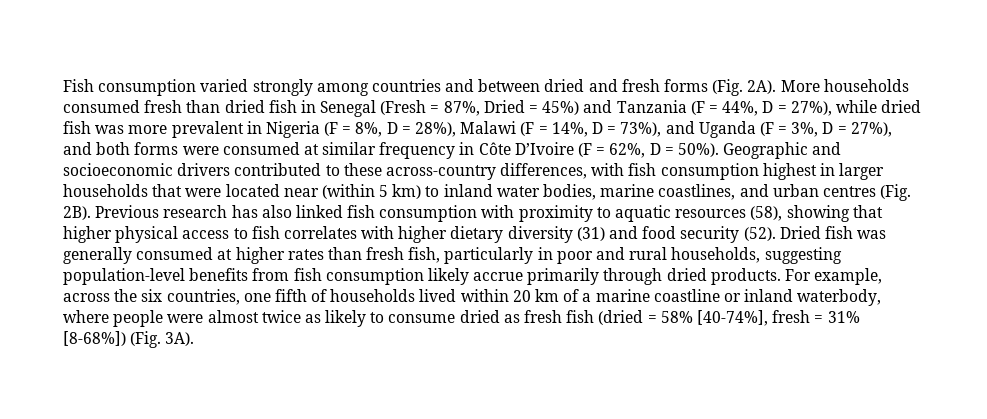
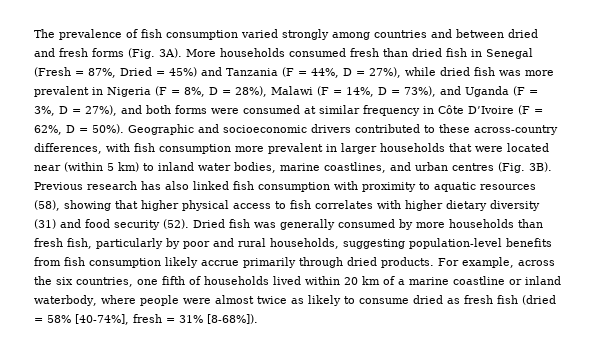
[63,79,94,92] Fish -> [34,29,162,40] The prevalence of fish
[747,80,777,94] 2A). -> [159,48,182,58] 3A).
[762,163,817,180] highest -> [235,143,323,154] more prevalent
[63,206,91,220] 2B). -> [529,162,552,172] 3B).
[217,247,324,264] at higher rates -> [399,219,514,230] by more households
[537,247,553,260] in -> [166,238,180,249] by
[63,331,195,348] [8-68%]) (Fig. 3A). -> [207,314,258,324] [8-68%]).

